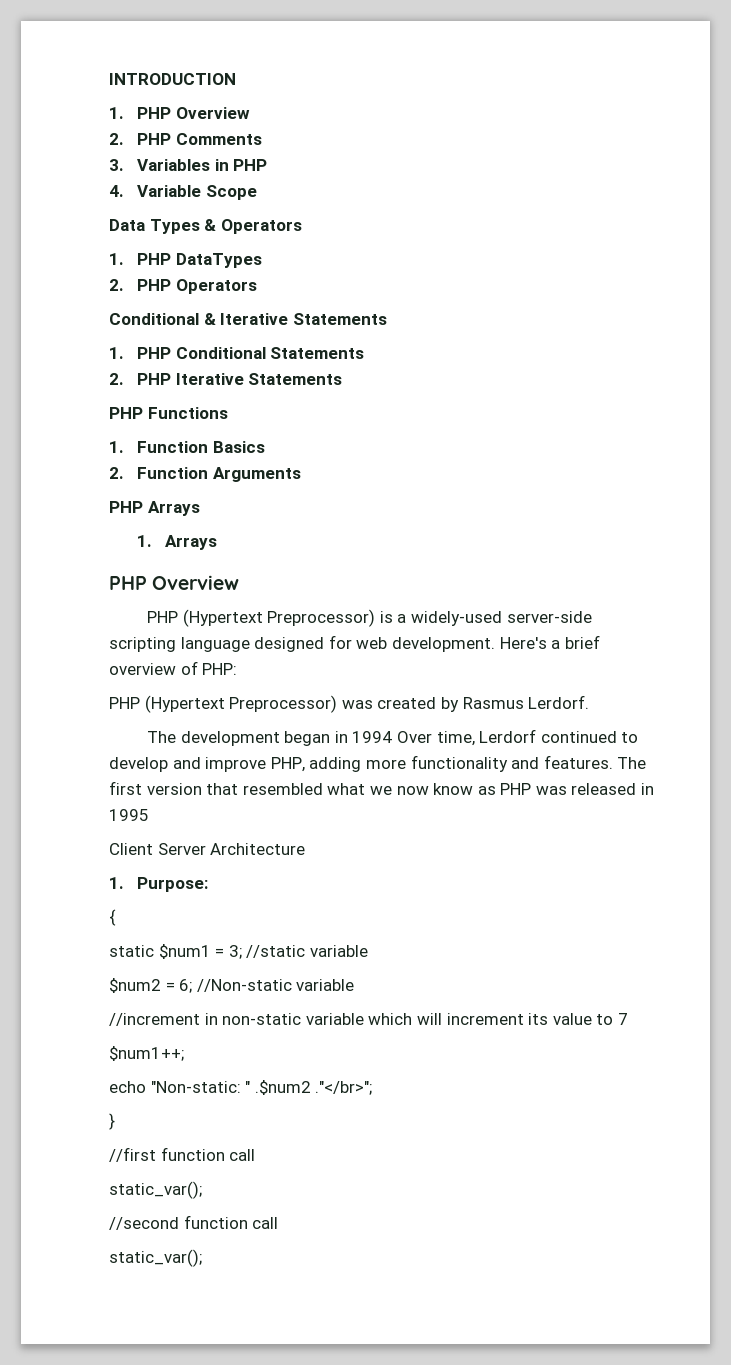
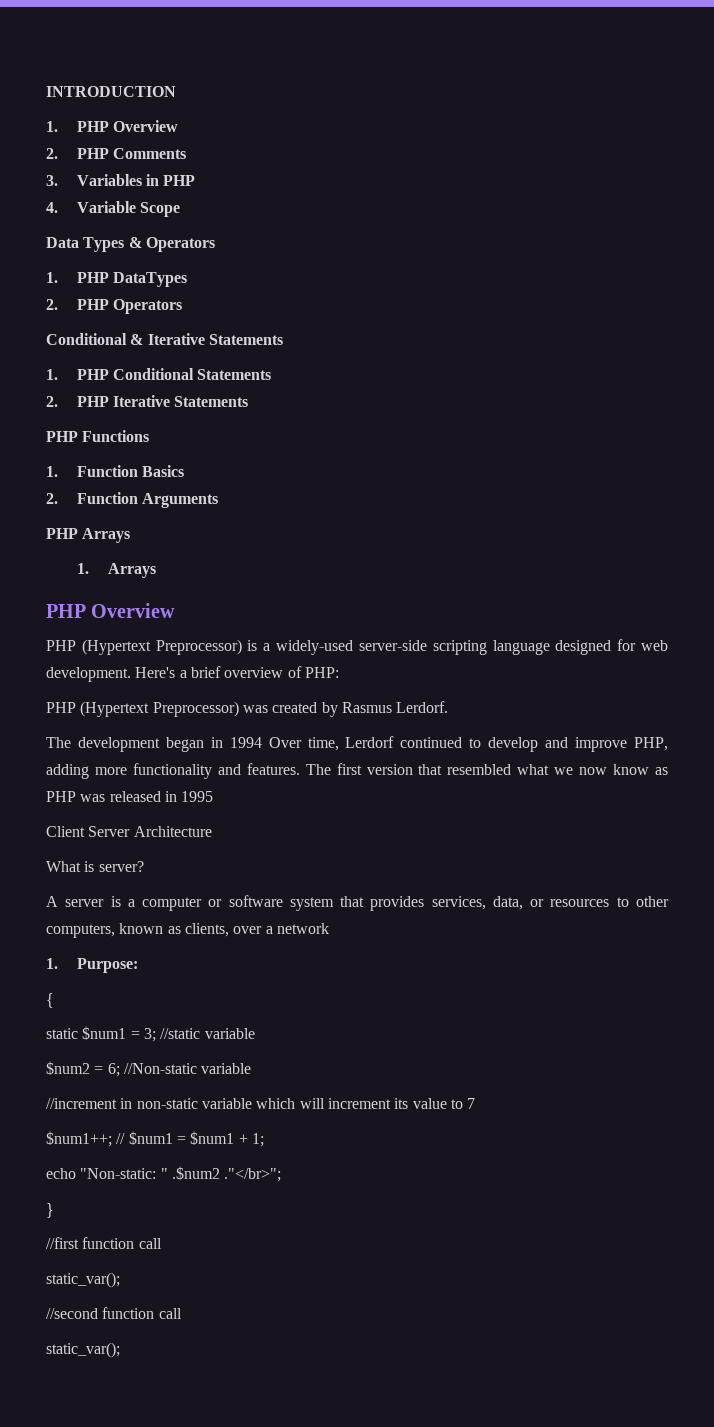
(306, 849) none -> [46,861,144,872] [46,895,669,911] [46,923,329,938] // What is server? // A server is a computer or software system that provides services, data, or resources to other computers, known as clients, over a network
(184, 1053) none -> [116,1131,264,1147] // $num1 = $num1 + 1;

